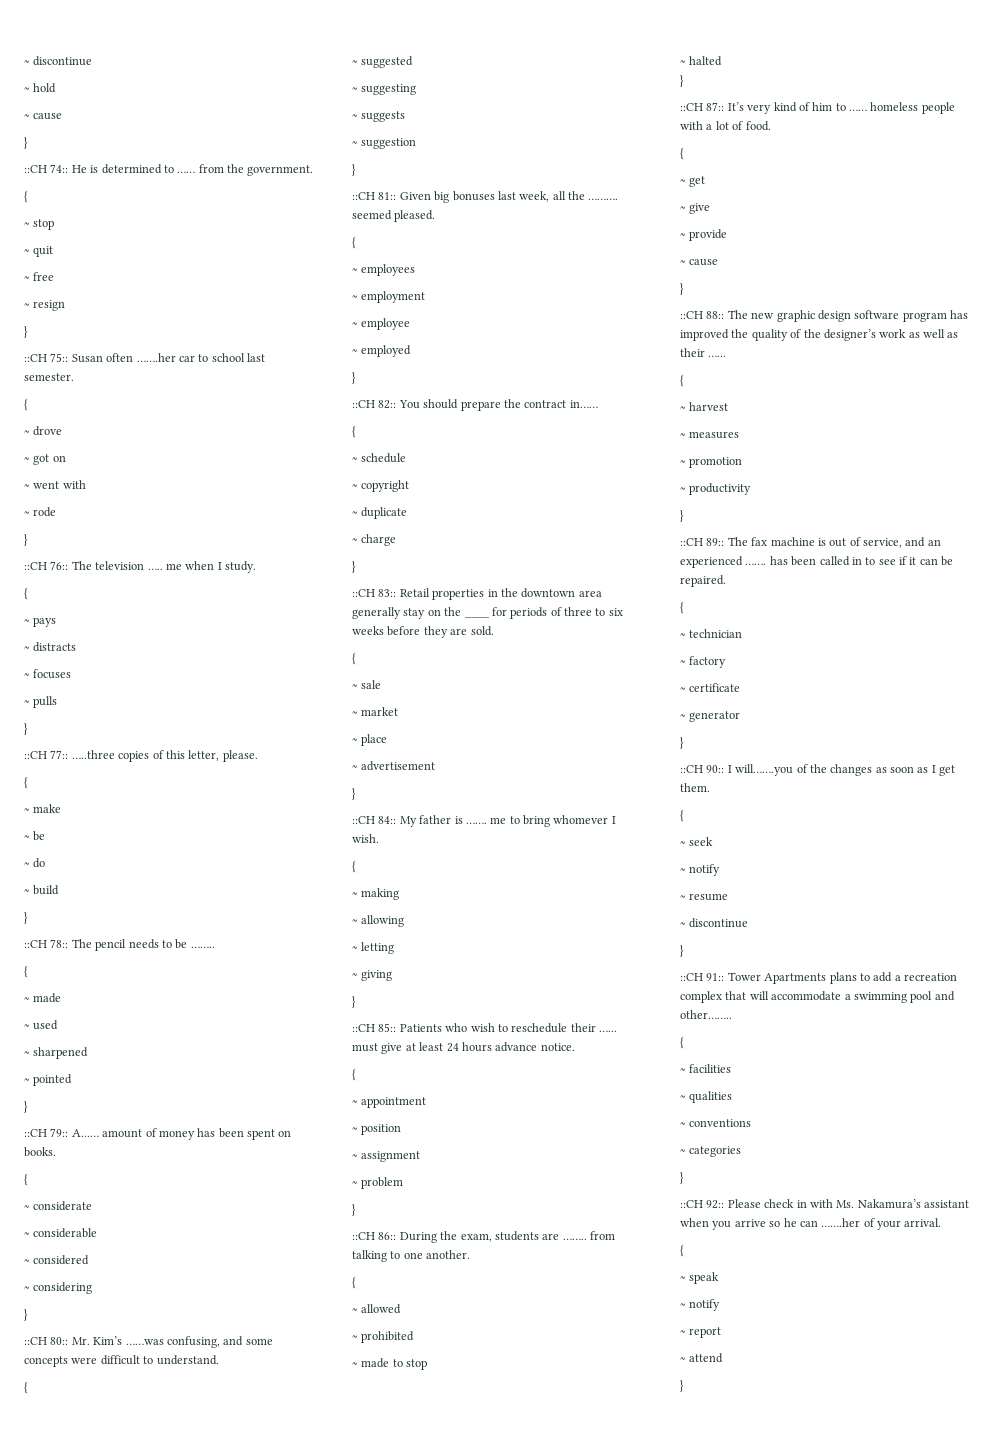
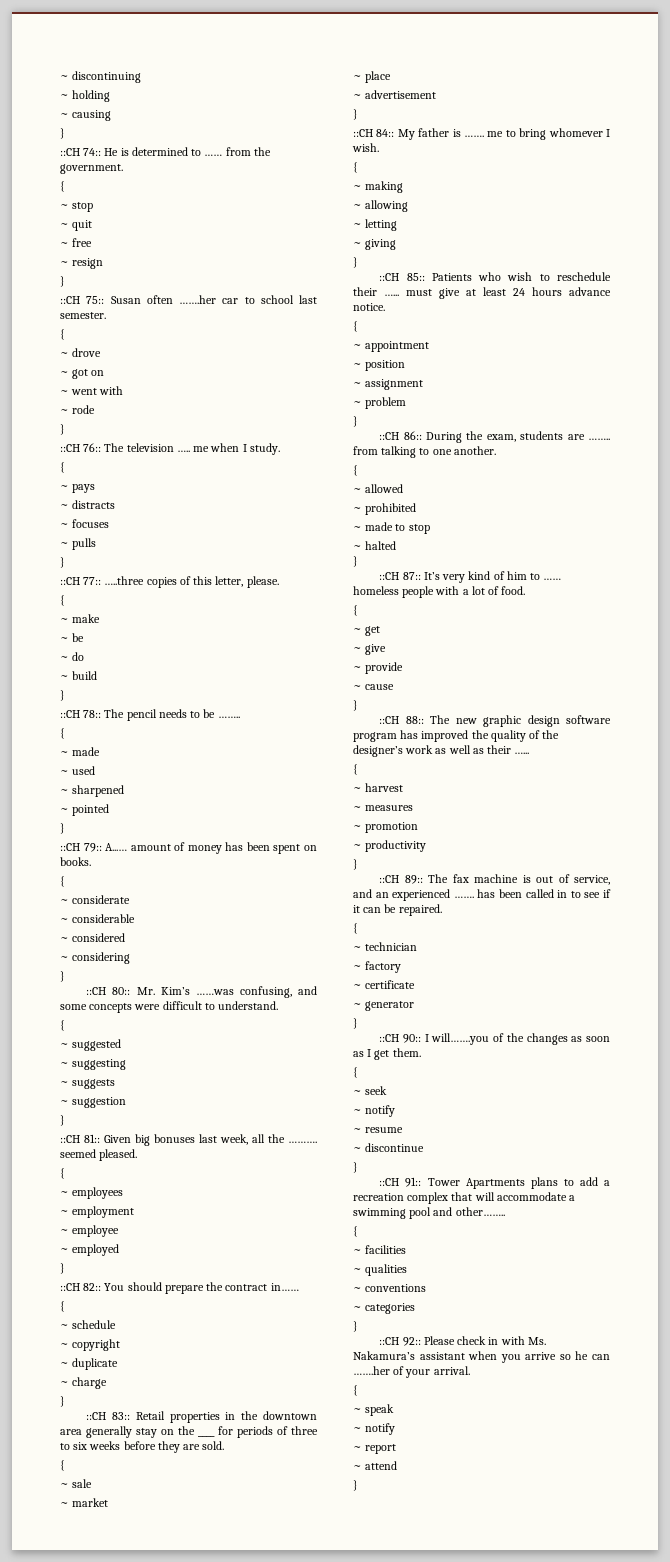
[24,56,93,66] [24,83,57,93] [24,113,63,120] ~ discontinue // ~ hold // ~ cause -> [60,71,142,83] [60,90,111,102] [60,110,112,121] ~ discontinuing // ~ holding // ~ causing

